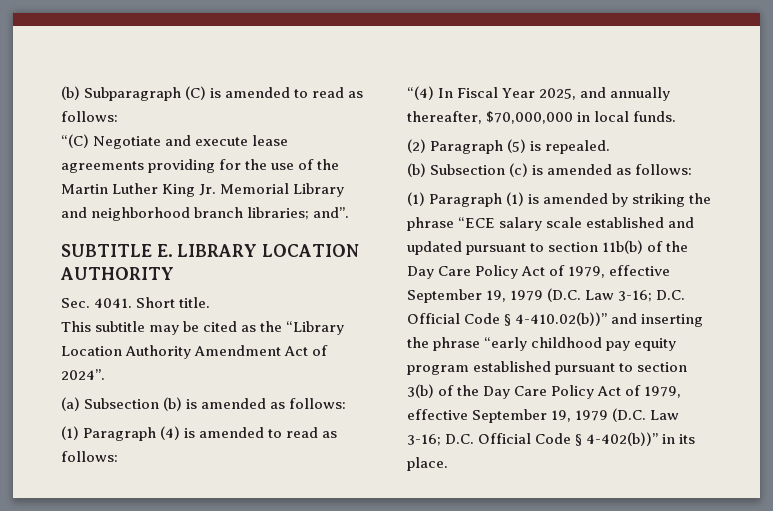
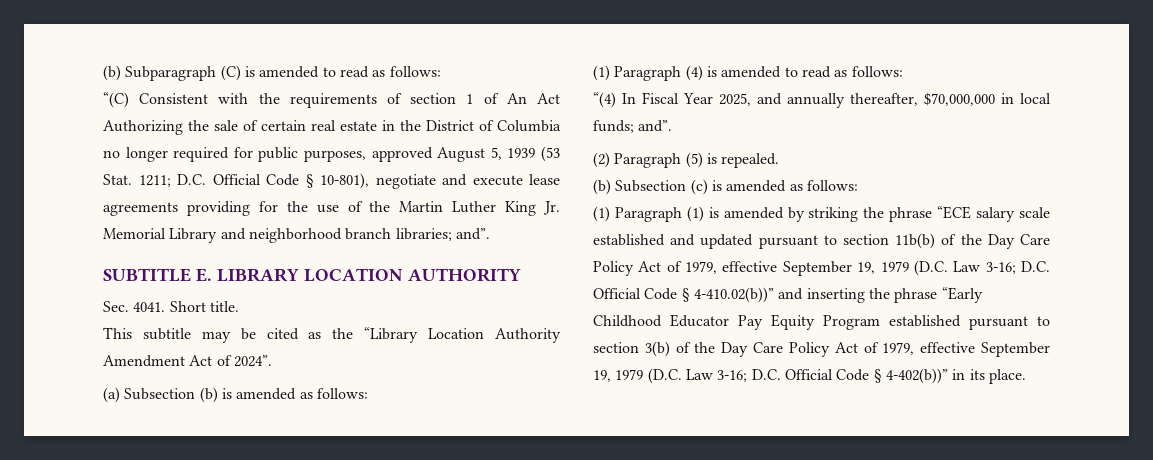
[93,136,162,149] Negotiate -> [139,93,560,108] [103,120,561,135] [103,146,561,162] [103,173,436,189] Consistent with the requirements of section 1 of An Act Authorizing the sale of certain real estate in the District of Columbia no longer required for public purposes, approved August 5, 1939 (53 Stat. 1211; D.C. Official Code § 10-801), negotiate
[633,111,677,122] funds. -> [593,120,673,133] funds; and”.
[484,337,677,351] [407,365,469,375] “early childhood pay equity program -> [941,287,983,303] [593,314,880,330] “Early Childhood Educator Pay Equity Program

